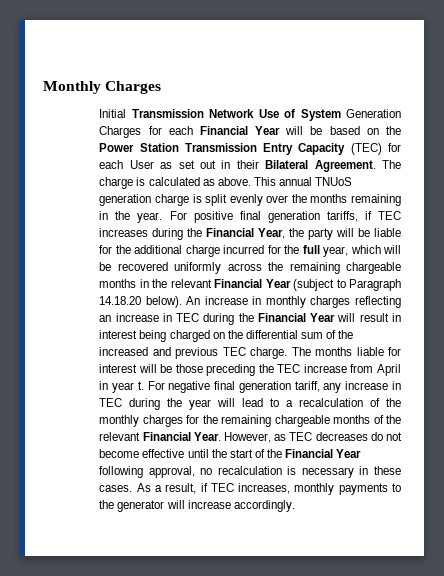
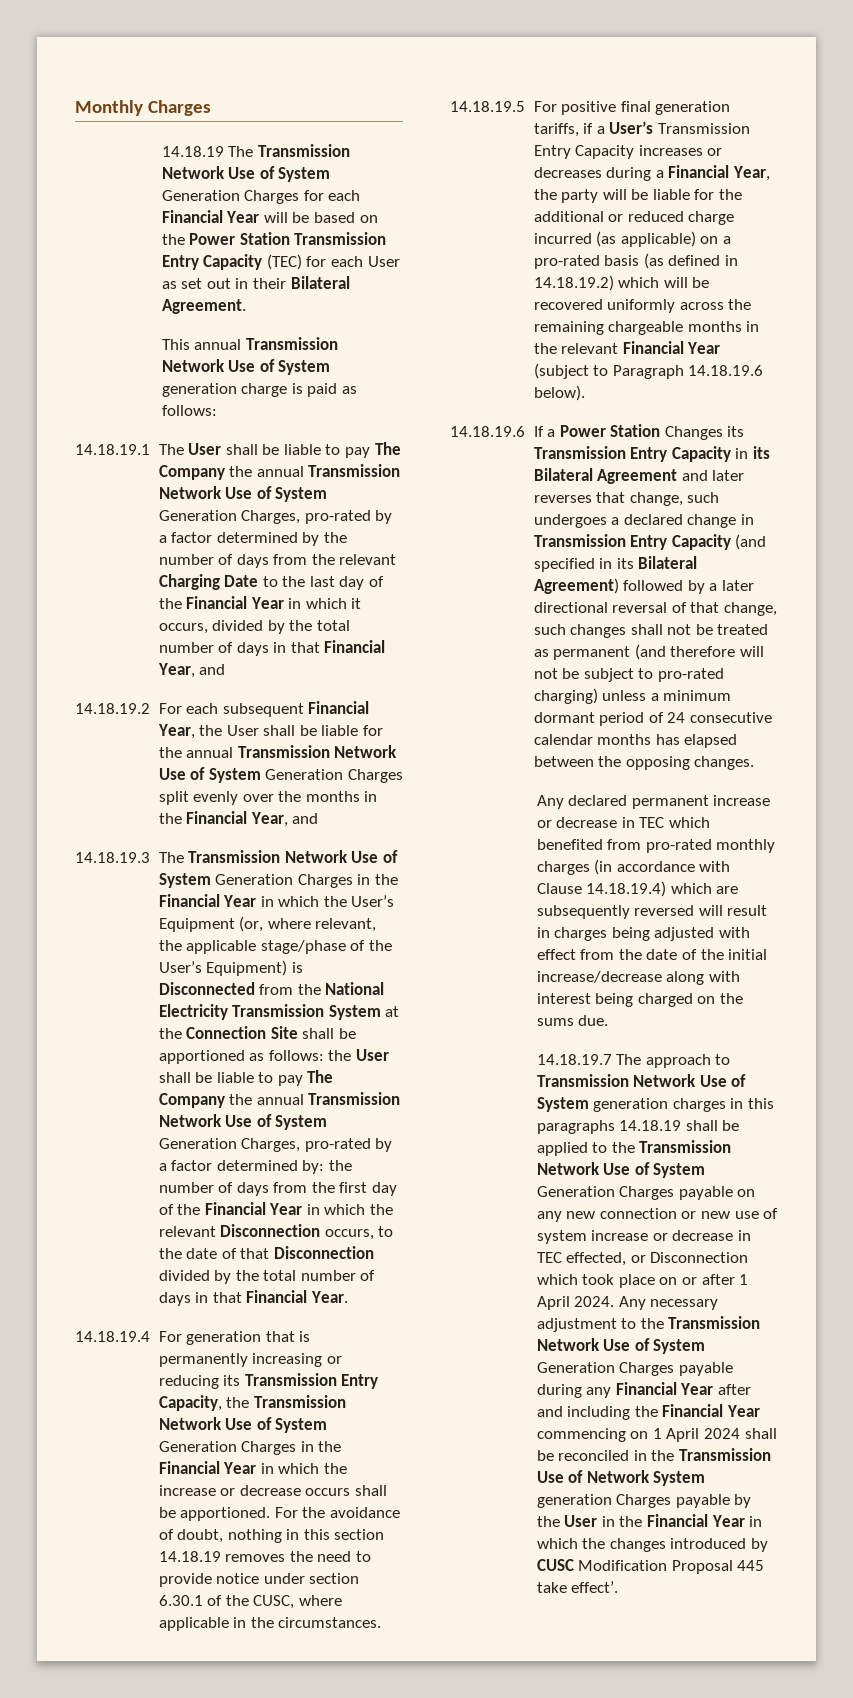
[99,109,127,118] Initial -> [161,146,254,157] 14.18.19 The
[382,160,401,169] [99,177,353,189] [99,194,202,206] The charge is calculated as above. This annual TNUoS generation charge is -> [161,337,338,350] [161,359,331,375] [161,383,357,397] [161,405,217,416] [75,442,401,458] [158,464,401,480] [158,486,328,502] [158,510,393,524] [158,532,347,546] [158,554,397,568] [158,574,385,590] [158,596,362,609] [158,620,350,634] [158,640,386,656] [157,663,226,678] [75,701,370,717] [157,724,384,739] [158,745,398,758] [158,767,403,783] // This annual Transmission Network Use of System generation charge is paid as follows: // 14.18.19.1 The User shall be liable to pay The Company the annual Transmission Network Use of System Generation Charges, pro-rated by a factor determined by the number of days from the relevant Charging Date to the last day of the Financial Year in which it occurs, divided by the total number of days in that Financial Year, and // 14.18.19.2 For each subsequent Financial Year, the User shall be liable for the annual Transmission Network Use of System Generation Charges
[351,194,401,206] [99,211,163,223] remaining in the year. -> [364,791,378,802] [158,811,319,827] [75,850,398,863] [158,873,398,888] [158,894,395,907] [158,916,377,932] [158,940,392,954] [158,960,303,976] [158,982,385,995] [158,1004,400,1020] [158,1026,356,1039] [158,1049,389,1064] [158,1070,334,1086] [158,1092,401,1108] [158,1114,328,1130] [158,1138,393,1152] [158,1160,352,1174] [158,1182,398,1196] [158,1202,394,1215] [158,1224,394,1240] [158,1246,374,1259] [158,1270,376,1284] [158,1290,348,1306] [75,1331,311,1345] [158,1353,342,1367] [158,1373,379,1389] [158,1395,346,1411] [158,1417,328,1433] [158,1441,342,1455] [158,1461,347,1474] [158,1485,387,1496] [158,1507,400,1521] [158,1529,385,1543] [158,1551,371,1562] [158,1573,360,1587] [158,1595,342,1609] [158,1617,382,1631] [450,101,525,112] in the Financial Year, and // 14.18.19.3 The Transmission Network Use of System Generation Charges in the Financial Year in which the User’s Equipment (or, where relevant, the applicable stage/phase of the User’s Equipment) is Disconnected from the National Electricity Transmission System at the Connection Site shall be apportioned as follows: the User shall be liable to pay The Company the annual Transmission Network Use of System Generation Charges, pro-rated by a factor determined by: the number of days from the first day of the Financial Year in which the relevant Disconnection occurs, to the date of that Disconnection divided by the total number of days in that Financial Year. // 14.18.19.4 For generation that is permanently increasing or reducing its Transmission Entry Capacity, the Transmission Network Use of System Generation Charges in the Financial Year in which the increase or decrease occurs shall be apportioned. For the avoidance of doubt, nothing in this section 14.18.19 removes the need to provide notice under section 6.30.1 of the CUSC, where applicable in the circumstances. // 14.18.19.5
[377,211,401,220] [99,228,203,240] TEC increases during the -> [596,121,750,134] [533,145,723,159] [533,167,664,181] a User’s Transmission Entry Capacity increases or decreases during a
[185,245,349,257] charge incurred for the full year, -> [608,211,735,225] [533,231,731,247] [533,253,738,269] [533,275,614,291] or reduced charge incurred (as applicable) on a pro-rated basis (as defined in 14.18.19.2)
[99,296,142,305] 14.18.20 -> [688,365,764,376] 14.18.19.6
[186,296,401,308] [99,313,402,325] An increase in monthly charges reflecting an increase in TEC during the Financial Year will result in -> [450,424,745,440] [533,446,770,462] [533,468,745,484] [533,492,720,506] [533,514,754,528] [533,534,767,550] [533,556,698,572] [533,578,754,594] [533,602,777,616] [533,624,769,638] [533,644,764,660] [533,668,724,682] [533,688,732,704] [533,712,772,726] [533,734,738,748] [533,756,755,770] [536,795,771,809] [536,817,710,828] [536,839,776,853] [536,859,731,875] [536,881,739,897] [536,905,768,919] [536,927,750,941] [536,949,768,960] [536,971,740,985] // 14.18.19.6 If a Power Station Changes its Transmission Entry Capacity in its Bilateral Agreement and later reverses that change, such undergoes a declared change in Transmission Entry Capacity (and specified in its Bilateral Agreement) followed by a later directional reversal of that change, such changes shall not be treated as permanent (and therefore will not be subject to pro-rated charging) unless a minimum dormant period of 24 consecutive calendar months has elapsed between the opposing changes. // Any declared permanent increase or decrease in TEC which benefited from pro-rated monthly charges (in accordance with Clause 14.18.19.4) which are subsequently reversed will result in charges being adjusted with effect from the date of the initial increase/decrease along with
[245,330,354,339] [99,347,401,359] [99,364,401,376] [99,381,402,393] [99,398,401,410] [99,415,401,427] [99,432,402,443] [99,449,362,458] [99,466,401,478] [99,483,401,495] [99,500,295,512] differential sum of the increased and previous TEC charge. The months liable for interest will be those preceding the TEC increase from April in year t. For negative final generation tariff, any increase in TEC during the year will lead to a recalculation of the monthly charges for the remaining chargeable months of the relevant Financial Year. However, as TEC decreases do not become effective until the start of the Financial Year following approval, no recalculation is necessary in these cases. As a result, if TEC increases, monthly payments to the generator will increase accordingly. -> [536,1015,609,1026] [536,1054,731,1068] [536,1074,747,1087] [536,1097,774,1112] [536,1120,740,1134] [536,1140,732,1156] [536,1162,706,1178] [536,1186,756,1200] [536,1208,779,1222] [536,1230,751,1244] [536,1252,749,1266] [536,1274,749,1288] [536,1296,719,1310] [536,1316,761,1332] [536,1338,706,1354] [536,1362,733,1376] [536,1382,751,1398] [536,1404,760,1420] [536,1428,777,1442] [536,1448,771,1461] [536,1470,706,1486] [536,1494,752,1508] [536,1514,763,1527] [536,1538,768,1552] [536,1559,765,1574] [536,1581,619,1593] sums due. // 14.18.19.7 The approach to Transmission Network Use of System generation charges in this paragraphs 14.18.19 shall be applied to the Transmission Network Use of System Generation Charges payable on any new connection or new use of system increase or decrease in TEC effected, or Disconnection which took place on or after 1 April 2024. Any necessary adjustment to the Transmission Network Use of System Generation Charges payable during any Financial Year after and including the Financial Year commencing on 1 April 2024 shall be reconciled in the Transmission Use of Network System generation Charges payable by the User in the Financial Year in which the changes introduced by CUSC Modification Proposal 445 take effect’.

